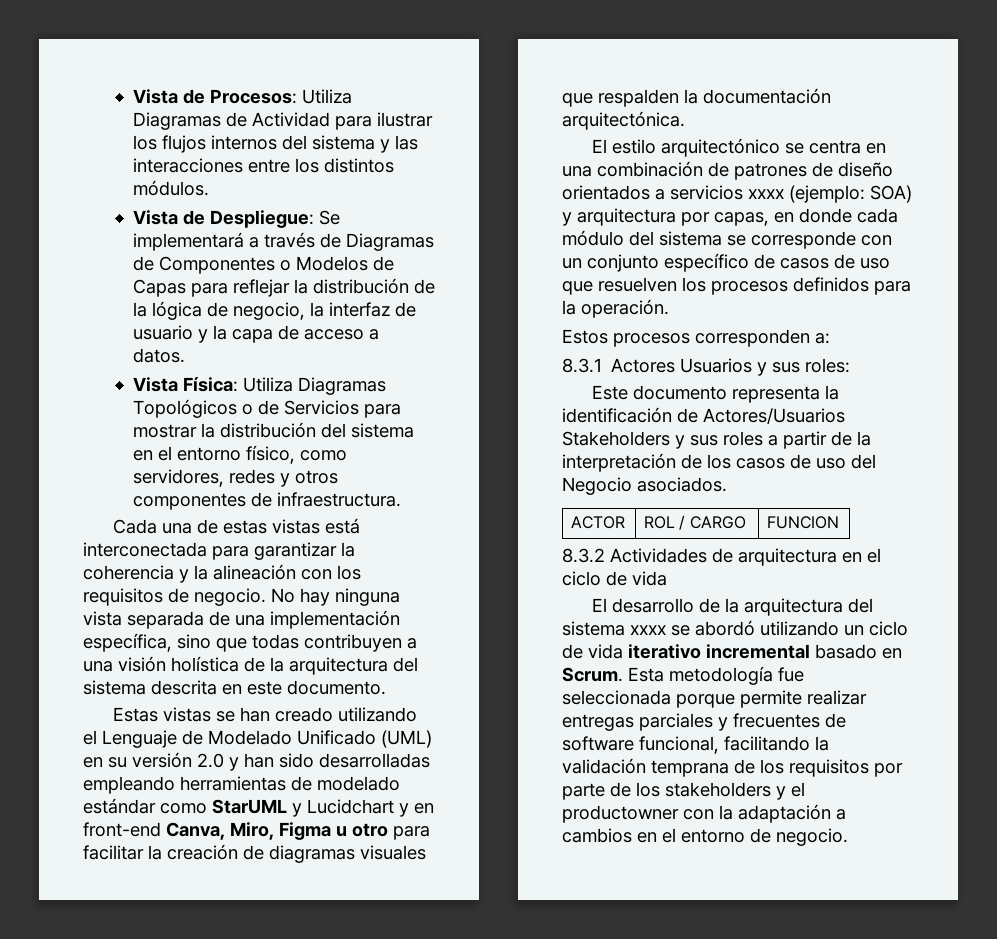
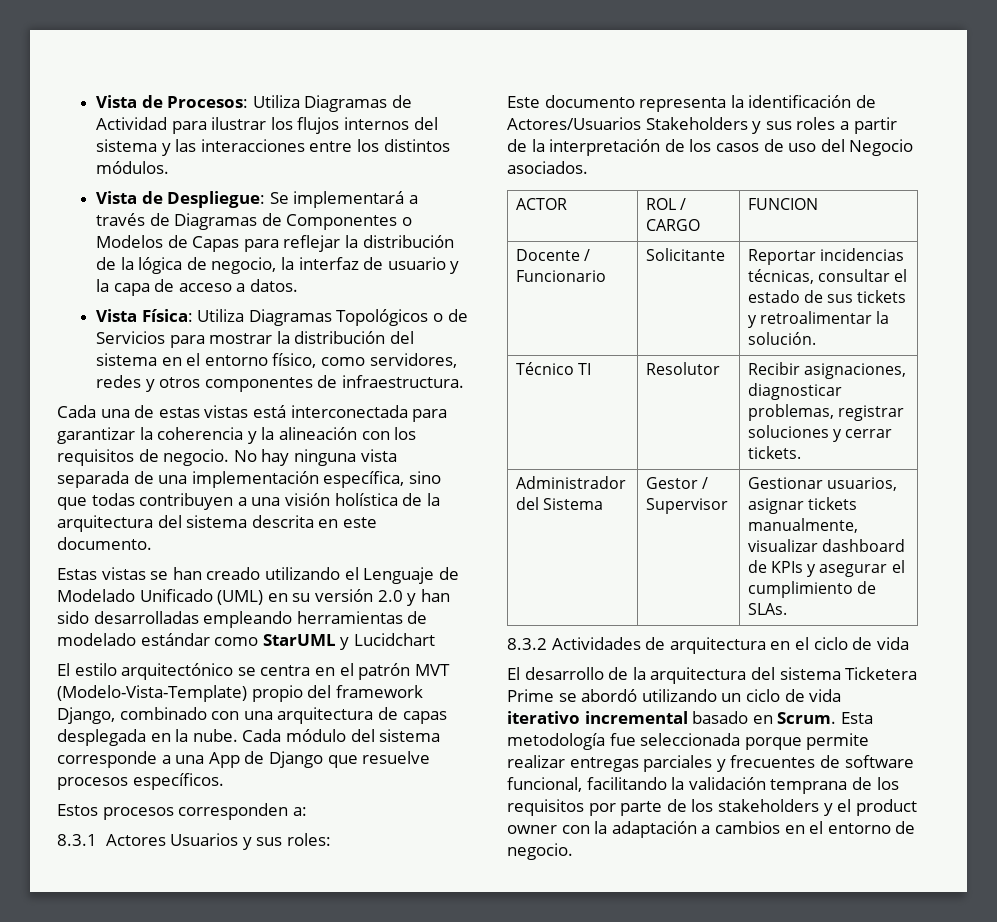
[399,803,434,817] [83,822,430,840] [83,844,426,863] [562,88,831,107] [562,111,685,130] y en front-end Canva, Miro, Figma u otro para facilitar la creación de diagramas visuales que respalden la documentación arquitectónica. -> (435, 639) none
[562,161,893,180] [562,185,912,203] [562,208,898,226] [562,230,892,249] [562,253,890,272] [562,277,911,295] [562,299,669,318] una combinación de patrones de diseño orientados a servicios xxxx (ejemplo: SOA) y arquitectura por capas, en donde cada módulo del sistema se corresponde con un conjunto específico de casos de uso que resuelven los procesos definidos para la operación. -> [339,663,450,680] [57,685,423,702] [57,707,447,724] [57,729,441,746] [57,751,431,768] [57,773,224,790] el patrón MVT (Modelo-Vista-Template) propio del framework Django, combinado con una arquitectura de capas desplegada en la nube. Cada módulo del sistema corresponde a una App de Django que resuelve procesos específicos.
(840, 522) none -> [515,249,591,261] [515,270,606,282] [645,248,725,261] [747,248,905,265] [747,269,908,284] [747,290,907,303] [747,311,890,328] [747,332,816,345] [515,362,592,375] [645,362,720,375] [747,362,907,379] [747,383,842,400] [747,404,905,421] [747,425,893,442] [747,446,801,459] [515,476,626,489] [515,497,604,510] [645,477,709,489] [645,498,728,514] [747,477,898,491] [747,497,858,514] [747,518,858,533] [747,539,906,552] [747,560,905,577] [747,581,877,598] [747,603,787,615] // Docente / Funcionario | Solicitante | Reportar incidencias técnicas, consultar el estado de sus tickets y retroalimentar la solución. // Técnico TI | Resolutor | Recibir asignaciones, diagnosticar problemas, registrar soluciones y cerrar tickets. // Administrador del Sistema | Gestor / Supervisor | Gestionar usuarios, asignar tickets manualmente, visualizar dashboard de KPIs y asegurar el cumplimiento de SLAs.
[630,625,666,635] xxxx -> [845,667,918,680] [507,689,554,702] Ticketera Prime
[562,805,679,823] productowner -> [855,799,917,816] [507,825,557,834] product owner

